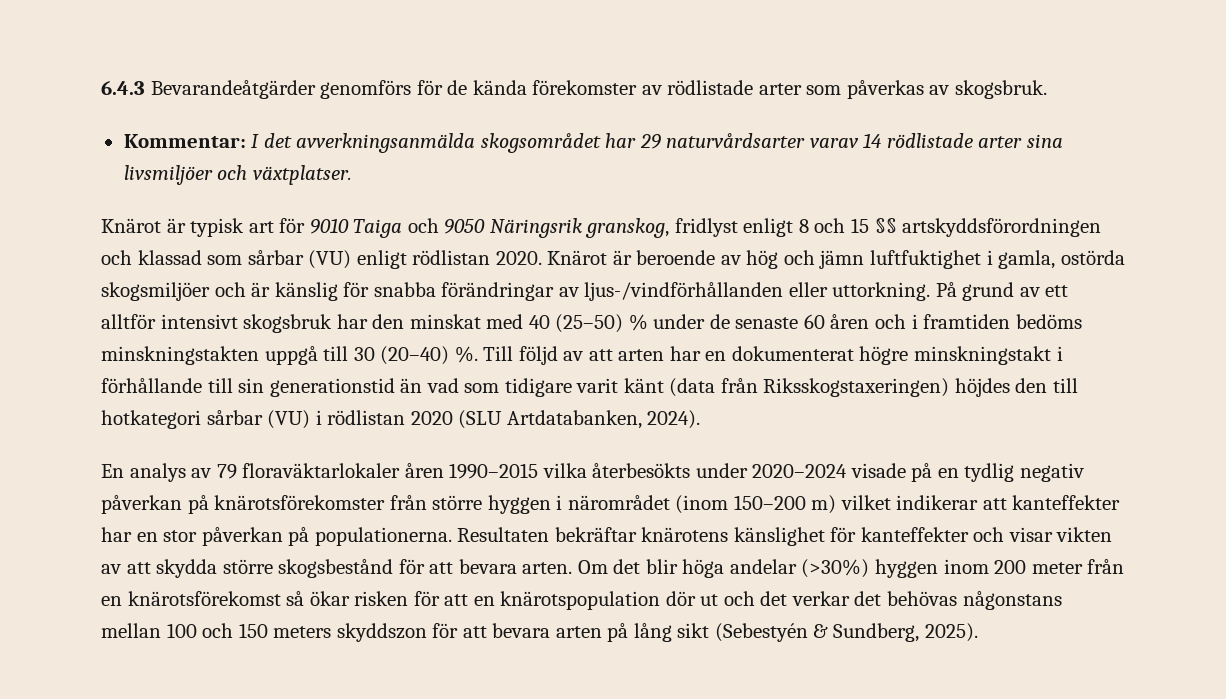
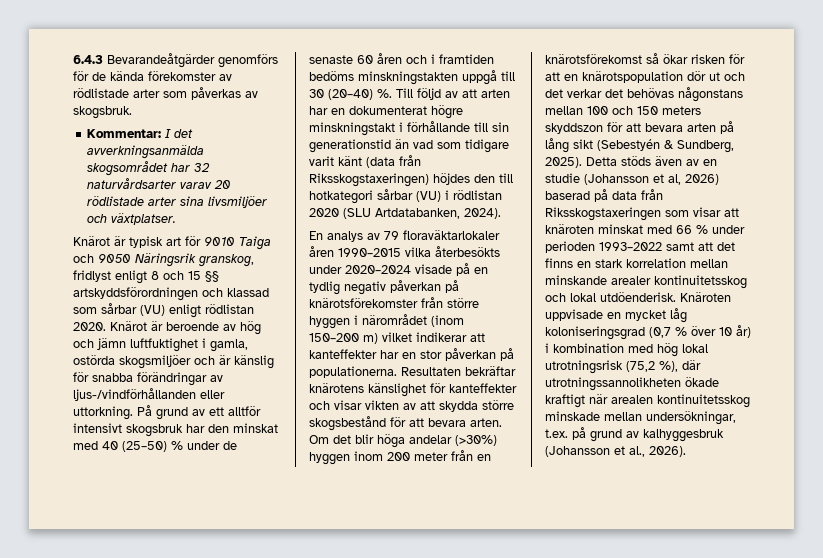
[639,134,661,149] 29 -> [194,163,211,172] 32
[863,133,882,148] 14 -> [214,180,232,189] 20
(978, 632) none -> [586,156,717,166] [545,173,719,185] [545,189,663,202] [545,207,739,221] [545,224,745,234] [545,241,735,253] [545,258,728,268] [545,275,747,289] [545,292,731,302] [545,308,687,323] [545,325,751,340] [545,343,708,357] [545,360,701,374] [545,377,719,391] [545,394,750,408] [545,411,736,425] [545,427,724,442] [545,446,686,457] Detta stöds även av en studie (Johansson et al, 2026) baserad på data från Riksskogstaxeringen som visar att knäroten minskat med 66 % under perioden 1993–2022 samt att det finns en stark korrelation mellan minskande arealer kontinuitetsskog och lokal utdöenderisk. Knäroten uppvisade en mycket låg koloniseringsgrad (0,7 % över 10 år) i kombination med hög lokal utrotningsrisk (75,2 %), där utrotningssannolikheten ökade kraftigt när arealen kontinuitetsskog minskade mellan undersökningar, t.ex. på grund av kalhyggesbruk (Johansson et al., 2026).

